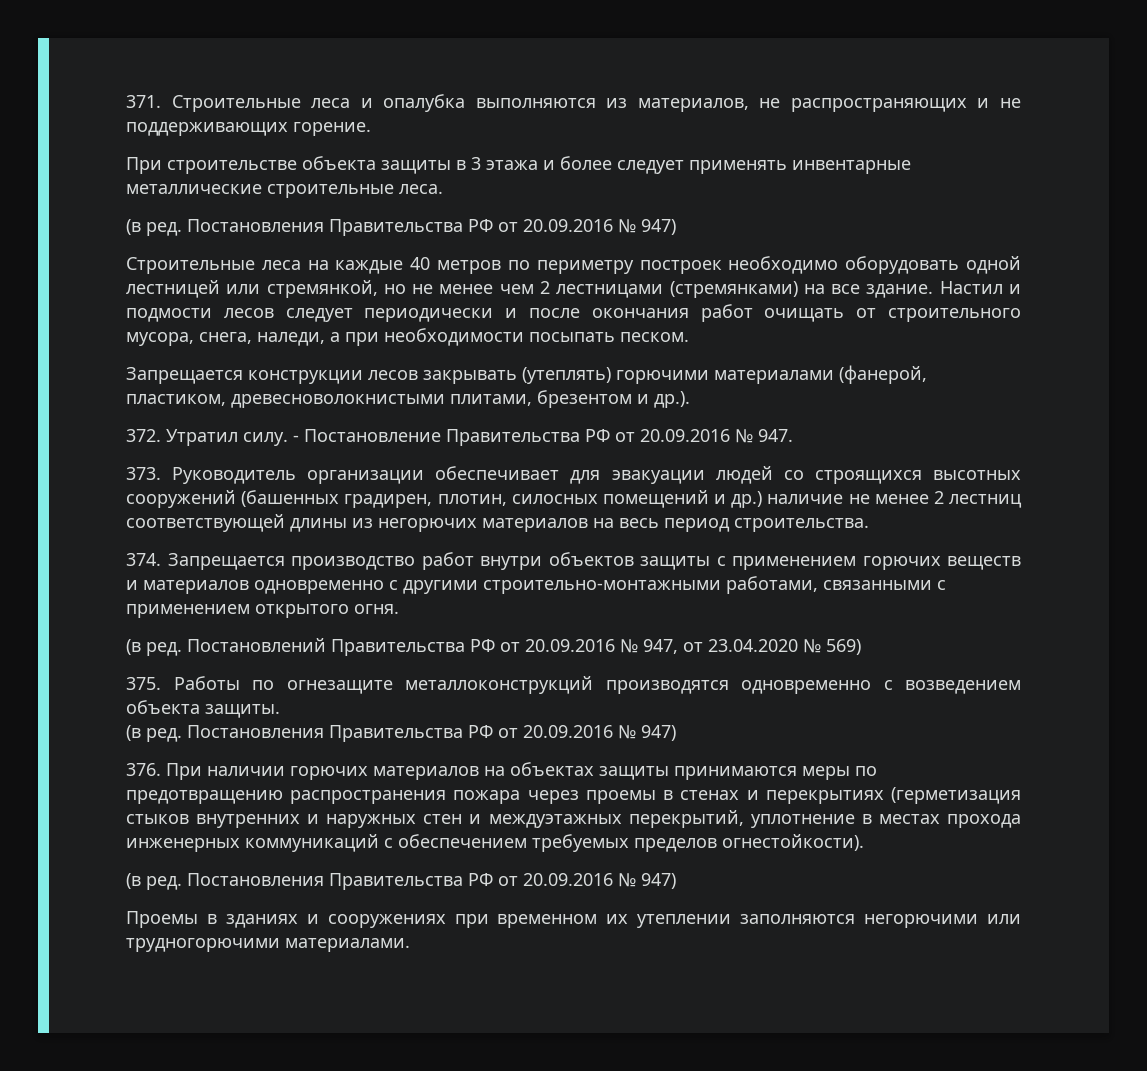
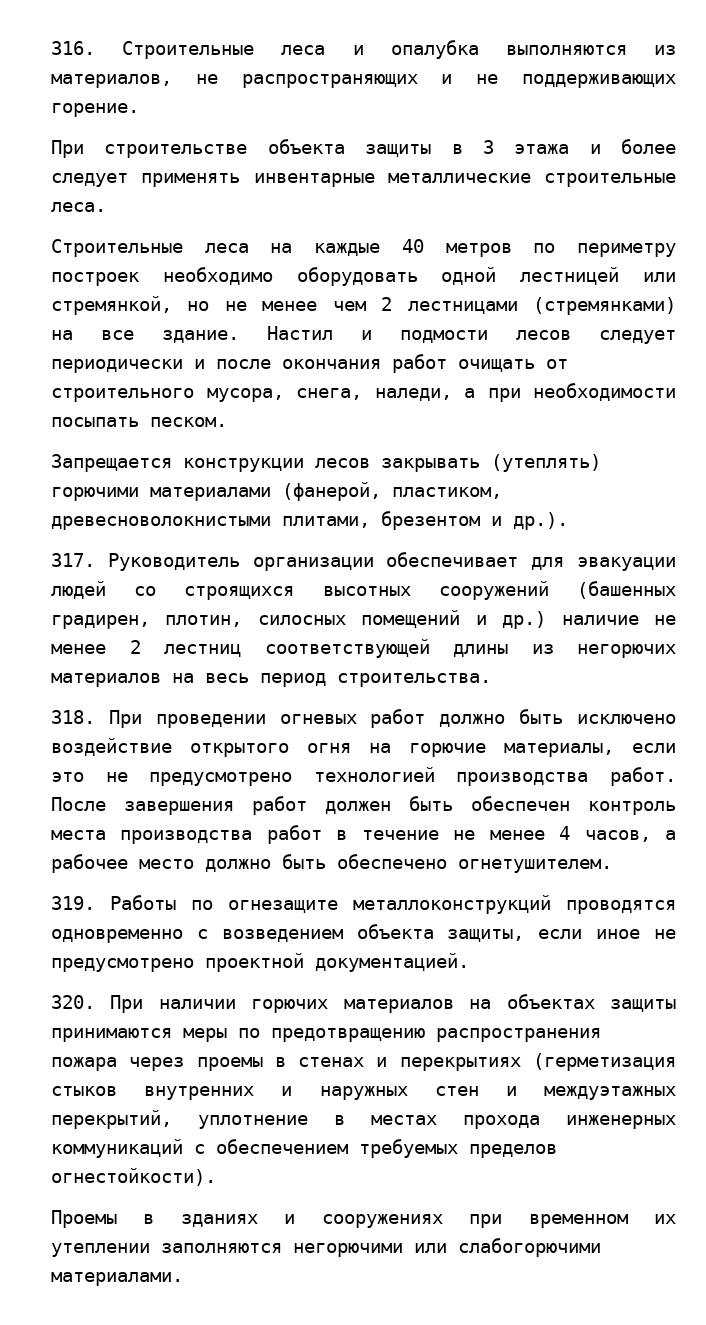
[126,95,161,108] 371. -> [51,41,95,55] 316.
[126,219,676,236] // (в ред. Постановления Правительства РФ от 20.09.2016 № 947) -> (106, 207) none
[126,429,793,446] [126,467,161,480] 372. Утратил силу. - Постановление Правительства РФ от 20.09.2016 № 947. // 373. -> [51,553,95,567] 317.
[126,552,1021,570] [126,576,946,594] [126,604,399,618] [126,638,861,656] [126,677,161,690] 374. Запрещается производство работ внутри объектов защиты с применением горючих веществ и материалов одновременно с другими строительно-монтажными работами, связанными с применением открытого огня. // (в ред. Постановлений Правительства РФ от 20.09.2016 № 947, от 23.04.2020 № 569) // 375. -> [51,709,676,728] [51,738,676,757] [51,767,677,786] [51,796,676,815] [51,825,677,844] [51,854,612,873] [51,896,95,910] 318. При проведении огневых работ должно быть исключено воздействие открытого огня на горючие материалы, если это не предусмотрено технологией производства работ. После завершения работ должен быть обеспечен контроль места производства работ в течение не менее 4 часов, а рабочее место должно быть обеспечено огнетушителем. // 319.
[605,680,729,694] производятся -> [566,900,676,914] проводятся
[205,704,280,718] [126,725,676,742] [126,763,161,776] защиты. // (в ред. Постановления Правительства РФ от 20.09.2016 № 947) // 376. -> [447,929,676,942] [51,953,469,972] [51,995,95,1009] защиты, если иное не предусмотрено проектной документацией. // 320.
[126,873,676,890] // (в ред. Постановления Правительства РФ от 20.09.2016 № 947) -> (216, 1177) none
[126,938,280,952] трудногорючими -> [458,1238,601,1257] слабогорючими

